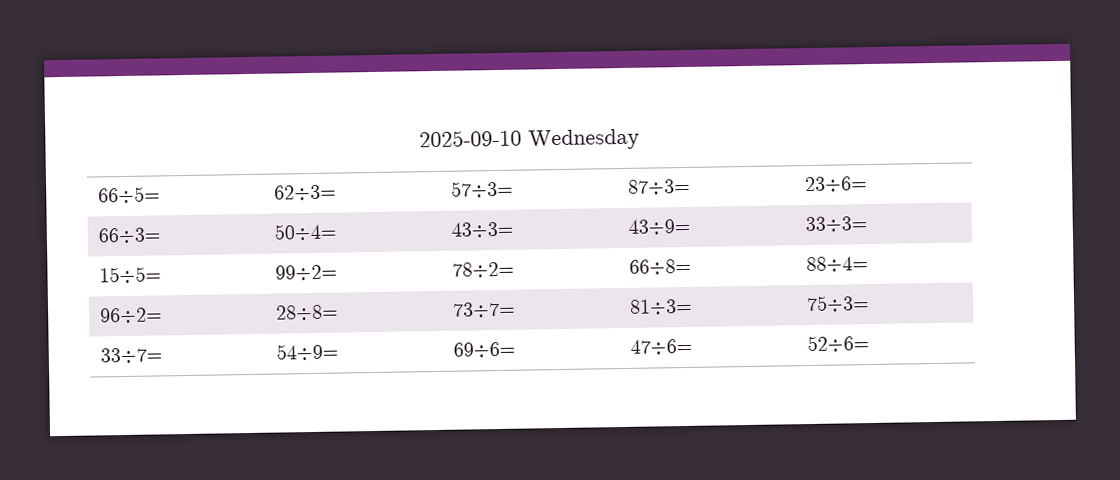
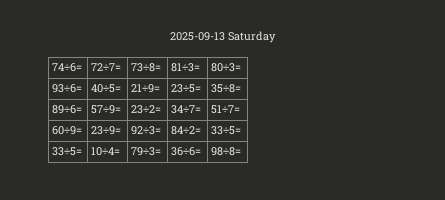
[418,128,640,151] [98,186,162,204] [274,184,338,201] [451,180,515,198] [628,178,692,195] [805,176,869,193] [98,227,162,244] [274,223,338,241] [451,221,515,238] [628,218,692,235] [805,216,869,233] [99,266,163,284] [275,264,339,281] [452,261,516,278] [629,258,693,275] [806,256,870,273] [100,307,164,324] [276,304,340,321] [452,301,517,318] [629,298,694,315] [806,295,871,313] [100,347,164,364] [276,343,340,361] [453,341,517,358] [630,338,694,355] [807,335,871,353] 2025-09-10 Wednesday // 66÷5= | 62÷3= | 57÷3= | 87÷3= | 23÷6= // 66÷3= | 50÷4= | 43÷3= | 43÷9= | 33÷3= // 15÷5= | 99÷2= | 78÷2= | 66÷8= | 88÷4= // 96÷2= | 28÷8= | 73÷7= | 81÷3= | 75÷3= // 33÷7= | 54÷9= | 69÷6= | 47÷6= | 52÷6= -> [170,31,276,43] [52,63,83,72] [91,63,122,71] [131,63,162,72] [171,63,201,72] [211,63,242,72] [52,84,83,93] [91,84,122,93] [131,84,161,93] [171,84,202,93] [211,84,242,93] [52,105,83,114] [91,105,122,114] [131,105,162,114] [171,105,202,114] [211,105,241,114] [52,126,83,135] [91,126,122,135] [131,126,162,135] [171,126,202,135] [211,126,242,135] [52,147,83,156] [91,147,121,156] [131,147,162,156] [171,147,202,156] [211,147,242,156] 2025-09-13 Saturday // 74÷6= | 72÷7= | 73÷8= | 81÷3= | 80÷3= // 93÷6= | 40÷5= | 21÷9= | 23÷5= | 35÷8= // 89÷6= | 57÷9= | 23÷2= | 34÷7= | 51÷7= // 60÷9= | 23÷9= | 92÷3= | 84÷2= | 33÷5= // 33÷5= | 10÷4= | 79÷3= | 36÷6= | 98÷8=

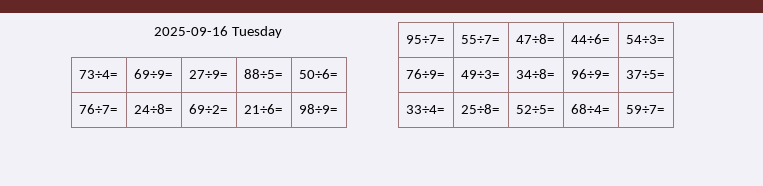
[170,31,276,43] [52,63,83,72] [91,63,122,71] [131,63,162,72] [171,63,201,72] [211,63,242,72] [52,84,83,93] [91,84,122,93] [131,84,161,93] [171,84,202,93] [211,84,242,93] [52,105,83,114] [91,105,122,114] [131,105,162,114] [171,105,202,114] [211,105,241,114] [52,126,83,135] [91,126,122,135] [131,126,162,135] [171,126,202,135] [211,126,242,135] [52,147,83,156] [91,147,121,156] [131,147,162,156] [171,147,202,156] [211,147,242,156] 2025-09-13 Saturday // 74÷6= | 72÷7= | 73÷8= | 81÷3= | 80÷3= // 93÷6= | 40÷5= | 21÷9= | 23÷5= | 35÷8= // 89÷6= | 57÷9= | 23÷2= | 34÷7= | 51÷7= // 60÷9= | 23÷9= | 92÷3= | 84÷2= | 33÷5= // 33÷5= | 10÷4= | 79÷3= | 36÷6= | 98÷8= -> [154,26,282,38] [79,70,118,79] [134,69,173,79] [189,70,228,79] [244,69,283,79] [299,69,338,79] [79,104,118,114] [134,104,173,114] [189,104,228,114] [244,104,283,114] [299,104,338,114] [406,35,445,44] [461,35,500,44] [516,34,555,44] [571,34,610,44] [626,35,665,44] [406,69,445,79] [461,70,500,79] [516,69,555,79] [571,69,610,79] [626,70,665,79] [406,105,445,114] [461,104,500,114] [516,105,555,114] [571,104,610,114] [626,105,665,114] 2025-09-16 Tuesday // 73÷4= | 69÷9= | 27÷9= | 88÷5= | 50÷6= // 76÷7= | 24÷8= | 69÷2= | 21÷6= | 98÷9= // 95÷7= | 55÷7= | 47÷8= | 44÷6= | 54÷3= // 76÷9= | 49÷3= | 34÷8= | 96÷9= | 37÷5= // 33÷4= | 25÷8= | 52÷5= | 68÷4= | 59÷7=

